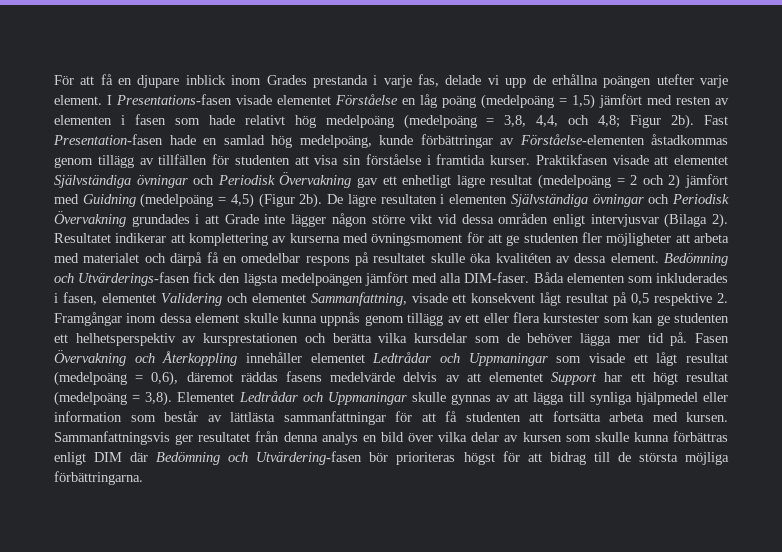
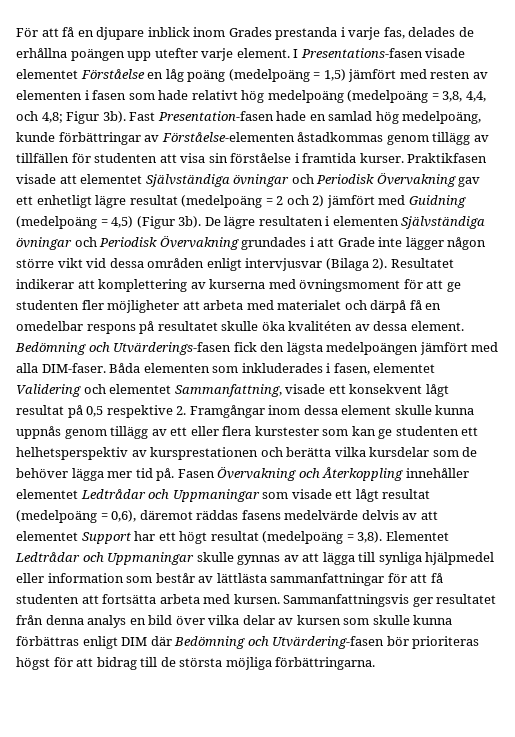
[445,75,527,88] delade vi upp -> [408,27,456,37] delades
(652, 82) none -> [127,51,152,61] upp
[671,114,695,129] 2b). -> [102,111,126,123] 3b).
[299,193,323,208] 2b). -> [178,216,202,228] 3b).

